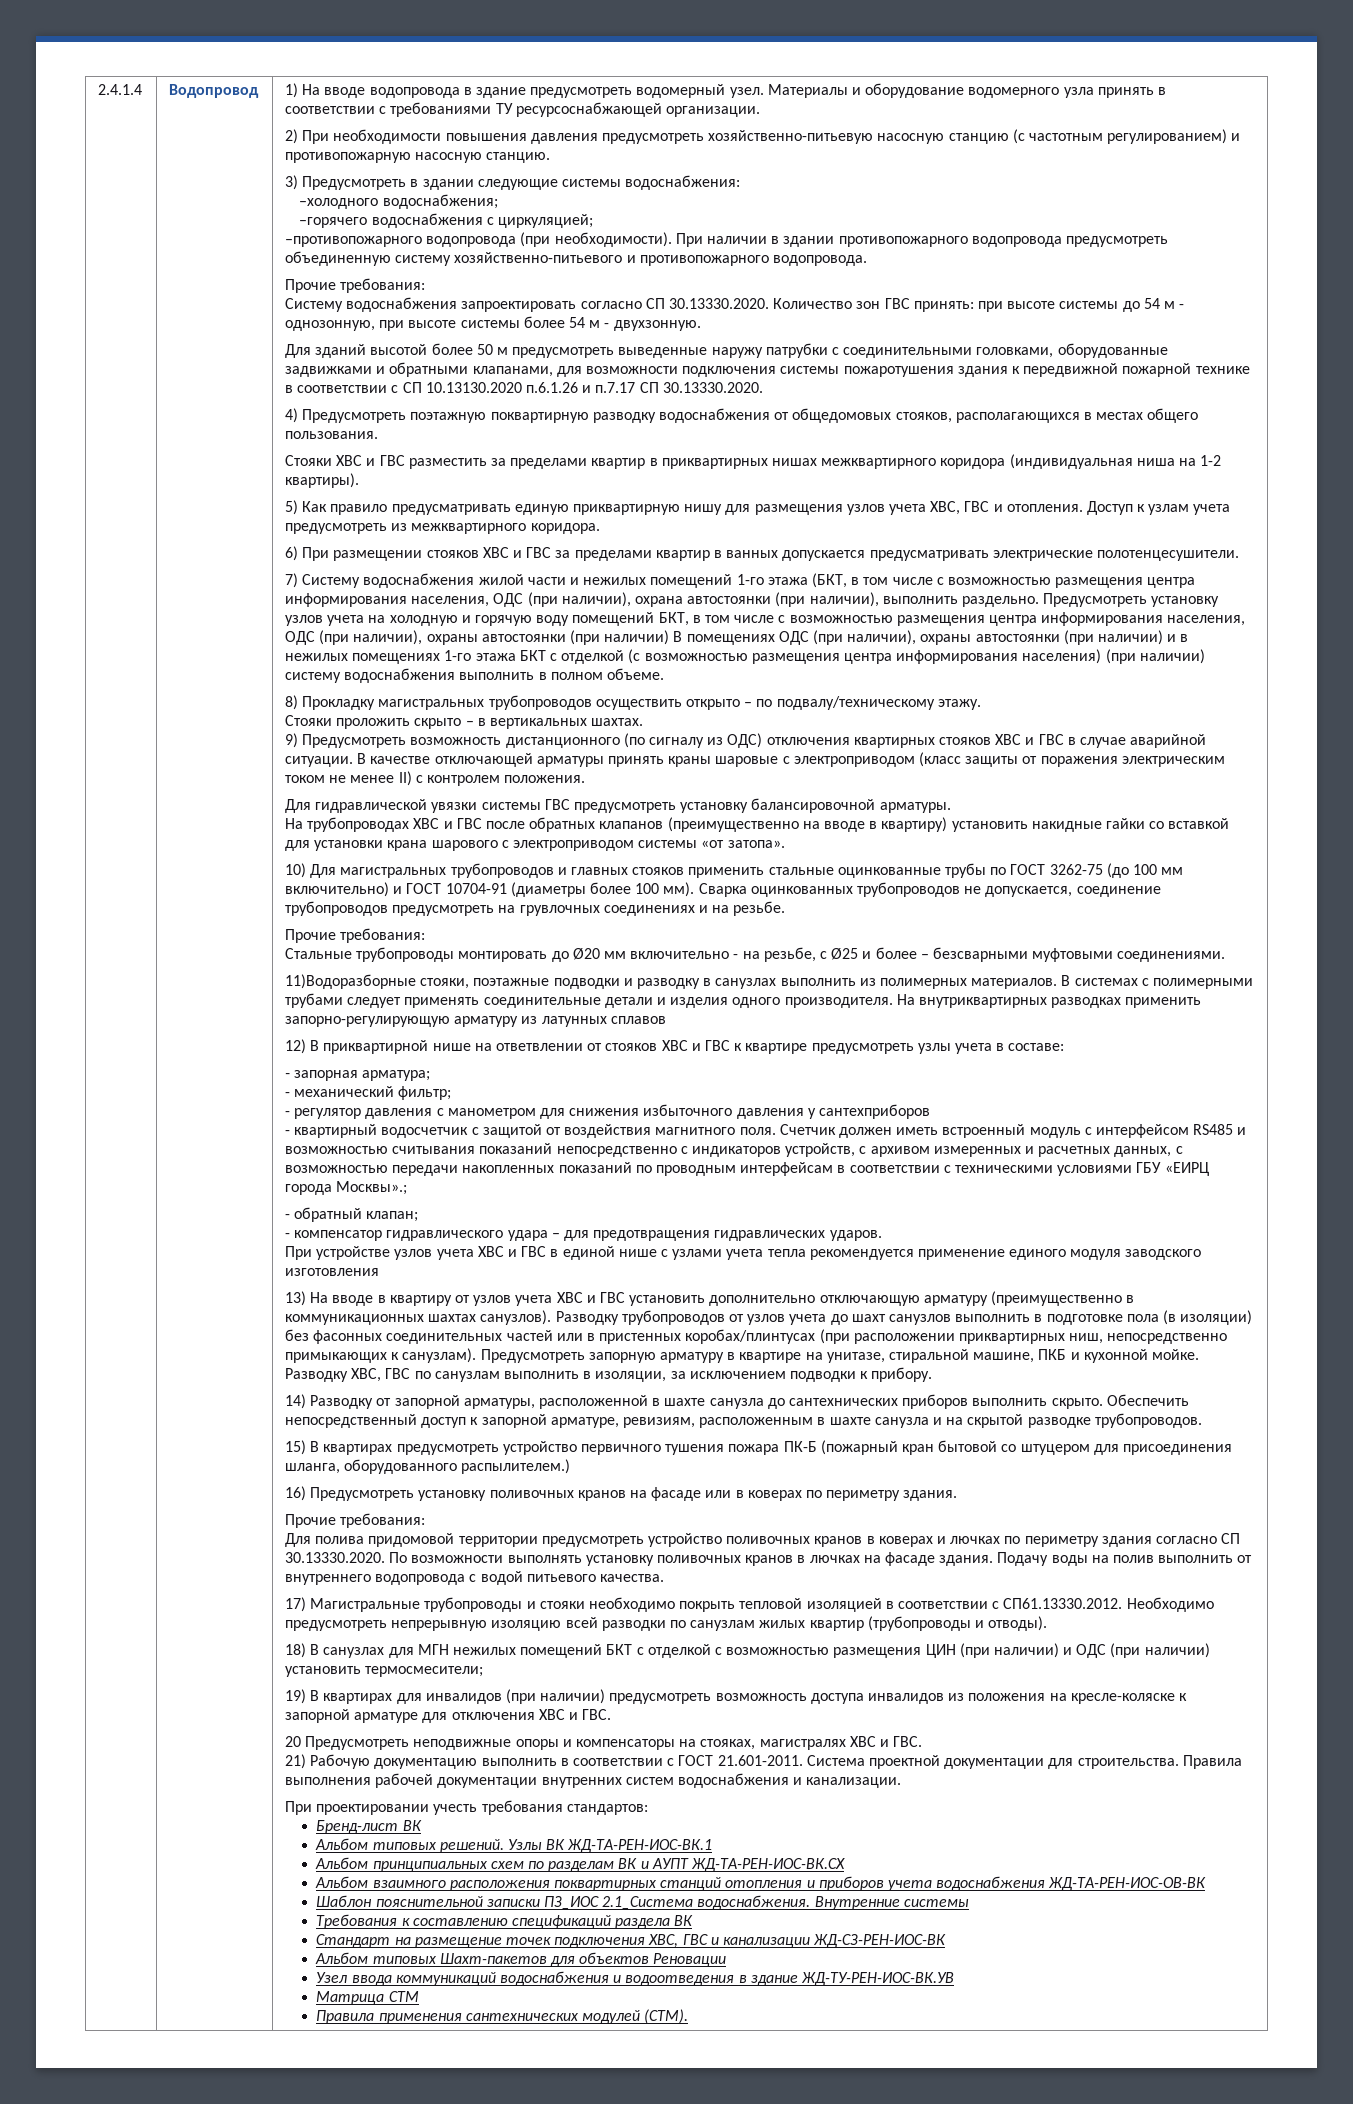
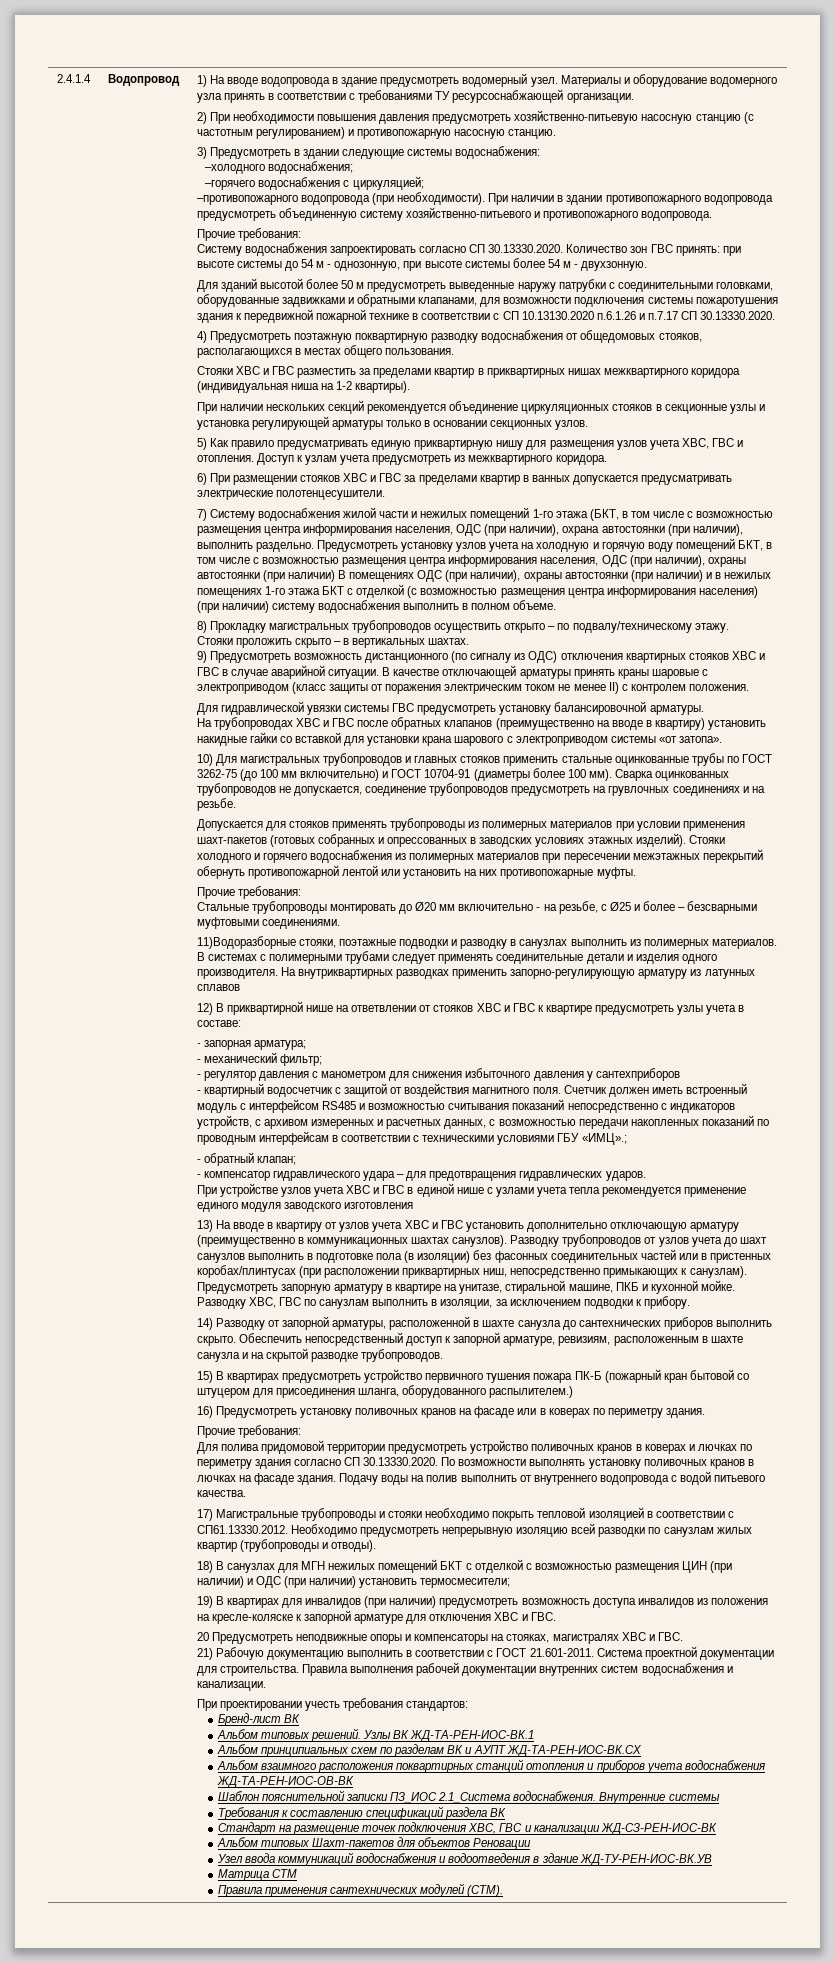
(360, 480) none -> [196,400,765,414] [196,416,589,430] // При наличии нескольких секций рекомендуется объединение циркуляционных стояков в секционные узлы и установка регулирующей арматуры только в основании секционных узлов.
(786, 908) none -> [196,818,745,831] [196,833,725,847] [196,849,763,863] [196,865,636,879] // Допускается для стояков применять трубопроводы из полимерных материалов при условии применения шахт-пакетов (готовых собранных и опрессованных в заводских условиях этажных изделий). Стояки холодного и горячего водоснабжения из полимерных материалов при пересечении межэтажных перекрытий обернуть противопожарной лентой или установить на них противопожарные муфты.
[1164,1162,1209,1176] [285,1181,408,1195] «ЕИРЦ города Москвы».; -> [581,1133,627,1145] «ИМЦ».;

